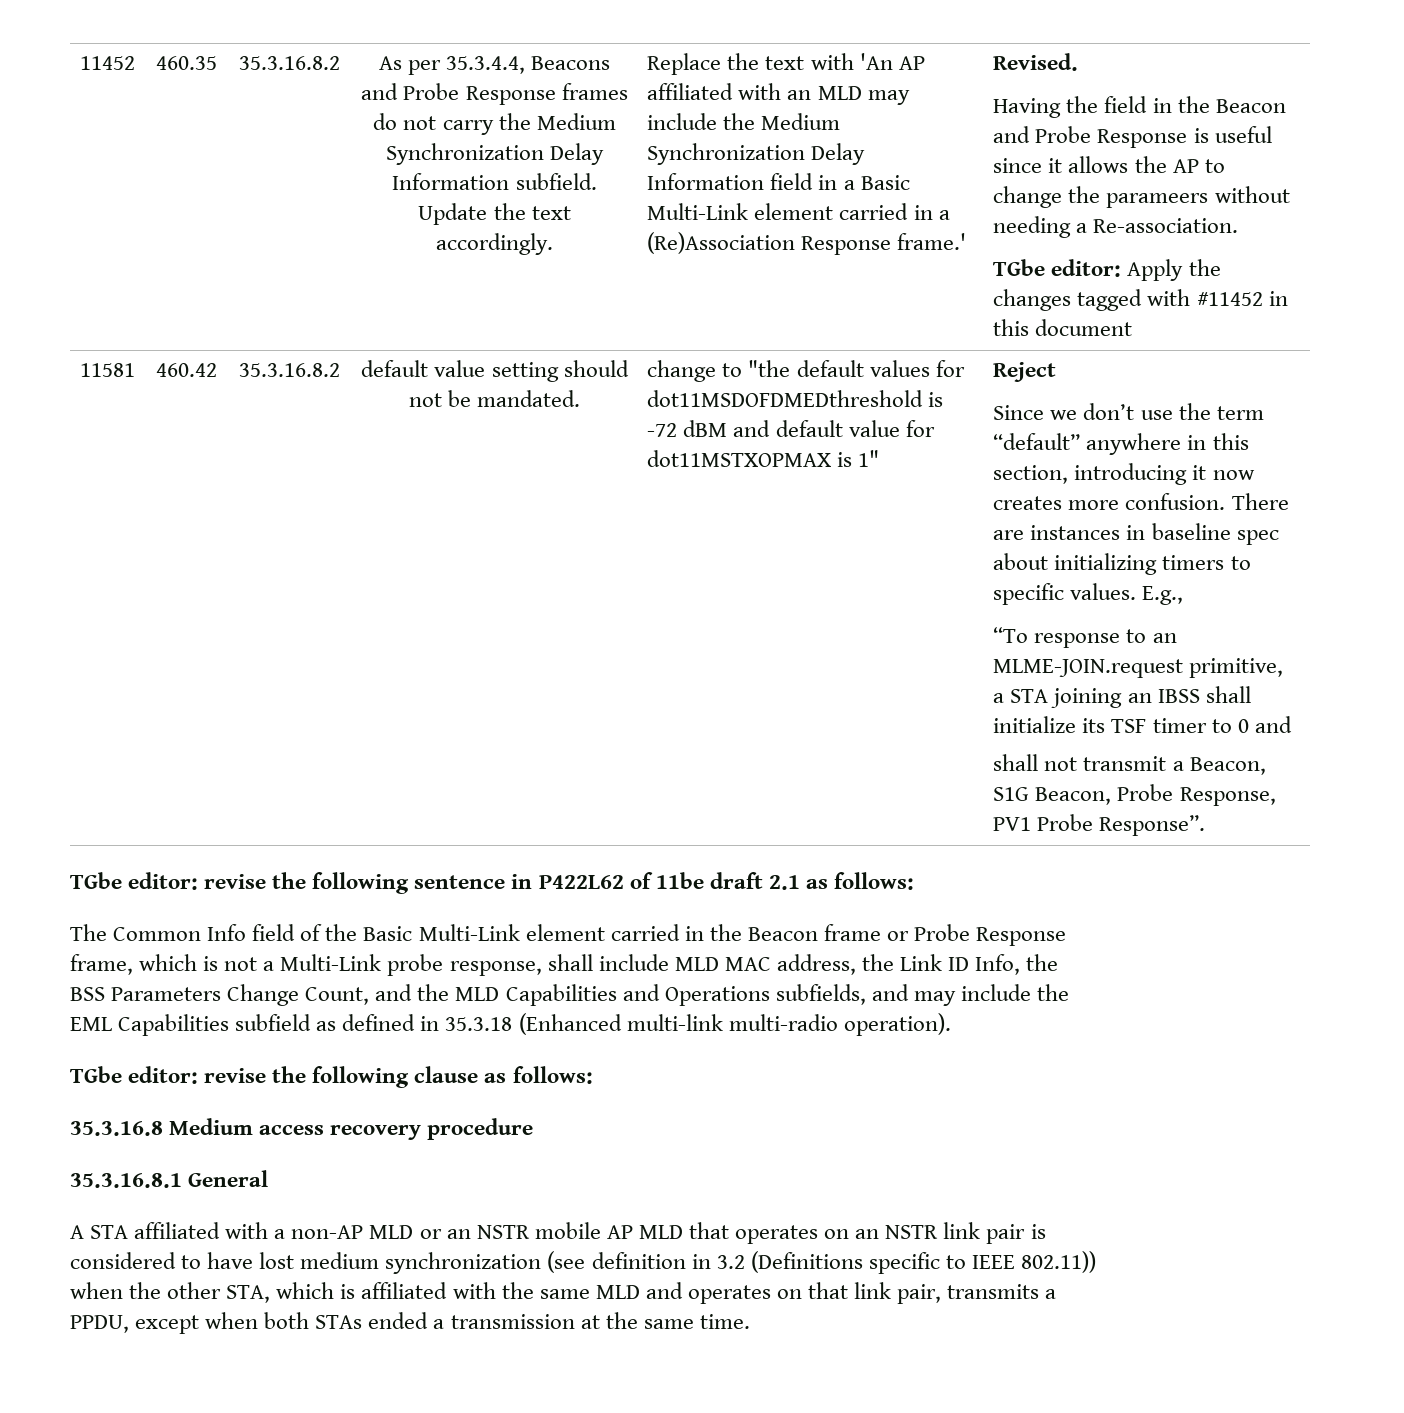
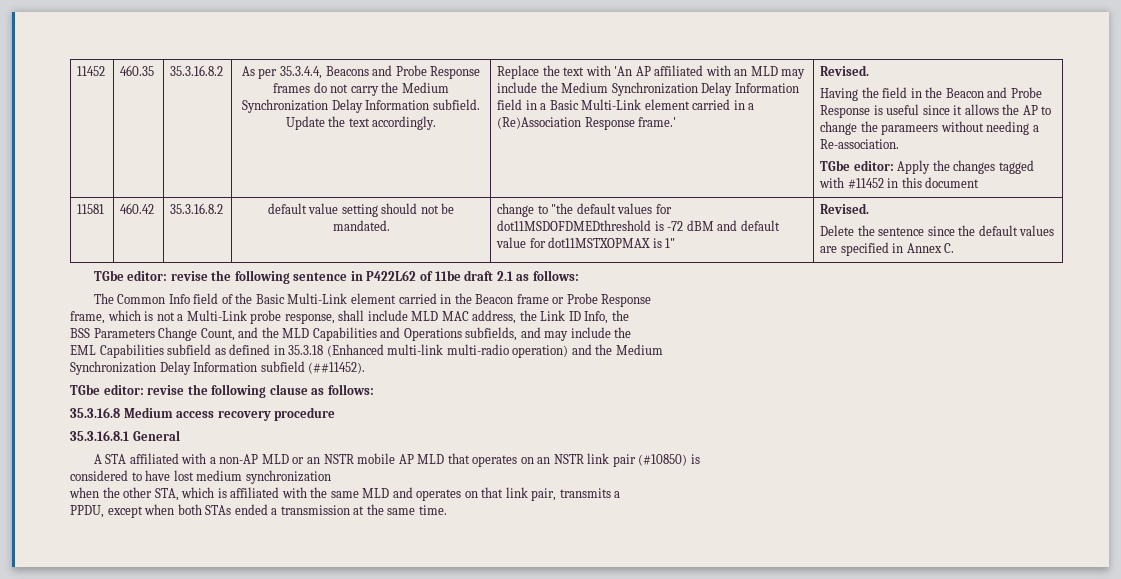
[993,362,1057,382] [993,403,1264,420] [993,433,1249,455] [993,463,1255,485] [993,493,1289,510] [993,523,1279,545] [993,553,1251,575] [993,583,1184,605] [993,627,1177,648] [993,658,1284,678] [993,686,1251,708] [993,716,1292,733] [993,754,1266,775] [993,784,1276,806] [993,814,1206,836] Reject // Since we don’t use the term “default” anywhere in this section, introducing it now creates more confusion. There are instances in baseline spec about initializing timers to specific values. E.g., // “To response to an MLME-JOIN.request primitive, a STA joining an IBSS shall initialize its TSF timer to 0 and // shall not transmit a Beacon, S1G Beacon, Probe Response, PV1 Probe Response”. -> [820,203,870,214] [820,225,1055,236] [820,242,955,256] Revised. // Delete the sentence since the default values are specified in Annex C.
[843,1013,951,1036] operation). -> [512,344,663,358] [70,361,366,375] operation) and the Medium // Synchronization Delay Information subfield (##11452).
(1026, 1234) none -> [638,454,688,466] (#10850)
[547,1251,1097,1274] (see definition in 3.2 (Definitions specific to IEEE 802.11)) -> (331, 477) none

